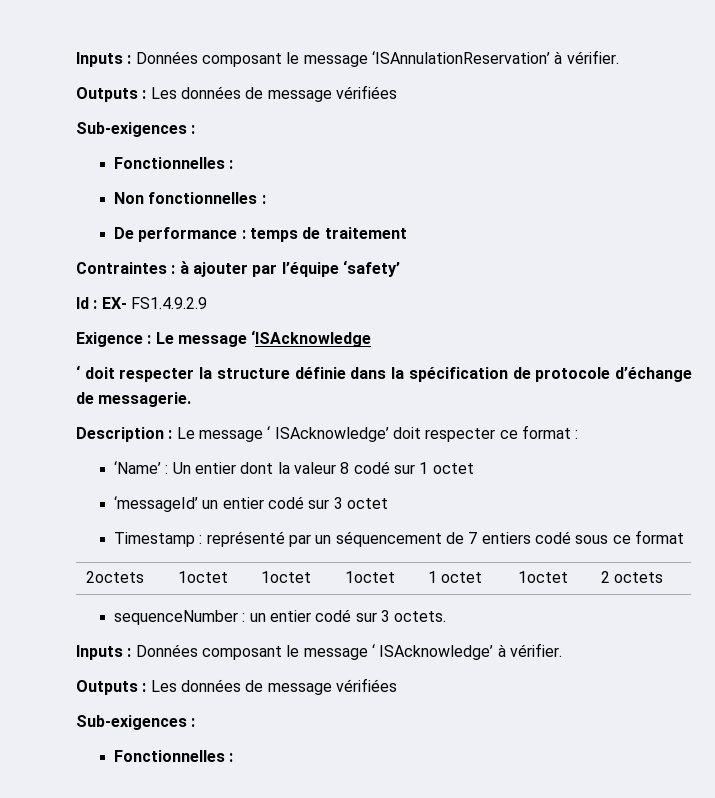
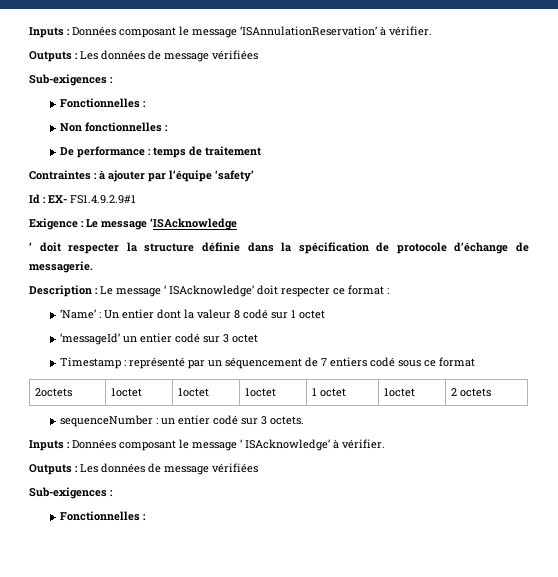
[130,297,207,309] FS1.4.9.2.9 -> [70,195,136,204] FS1.4.9.2.9#1

